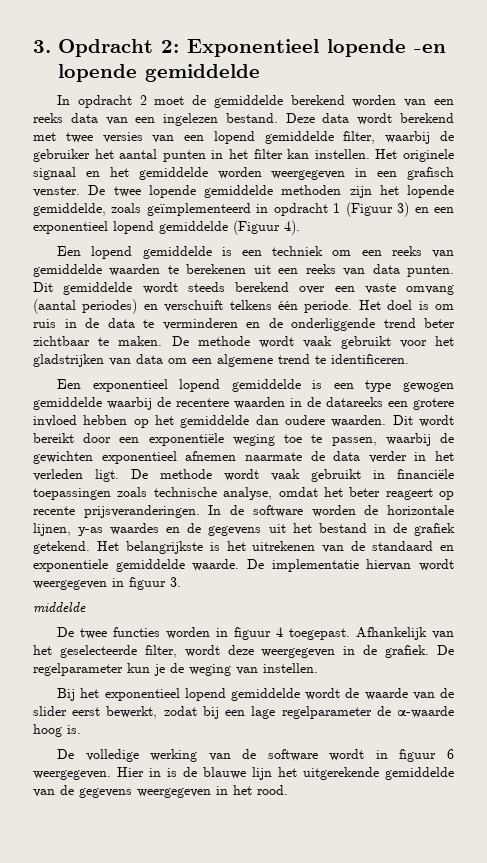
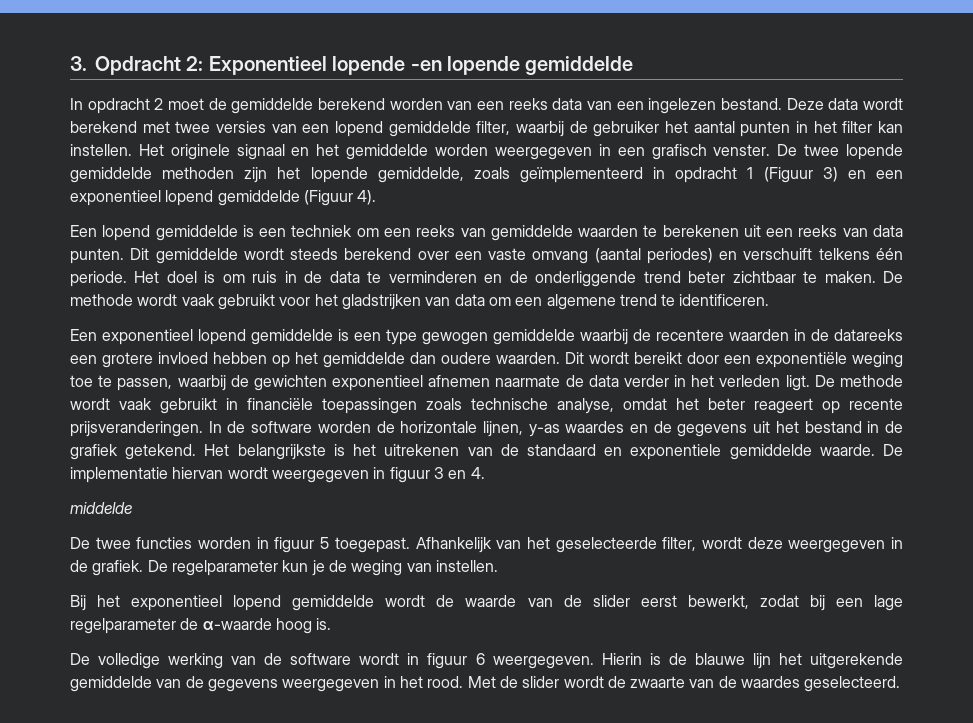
[170,577,181,587] 3. -> [433,467,485,479] 3 en 4.
[276,627,284,637] 4 -> [320,537,330,549] 5
[117,767,161,777] Hier in -> [601,653,642,665] Hierin
(288, 790) none -> [467,676,901,692] Met de slider wordt de zwaarte van de waardes geselecteerd.

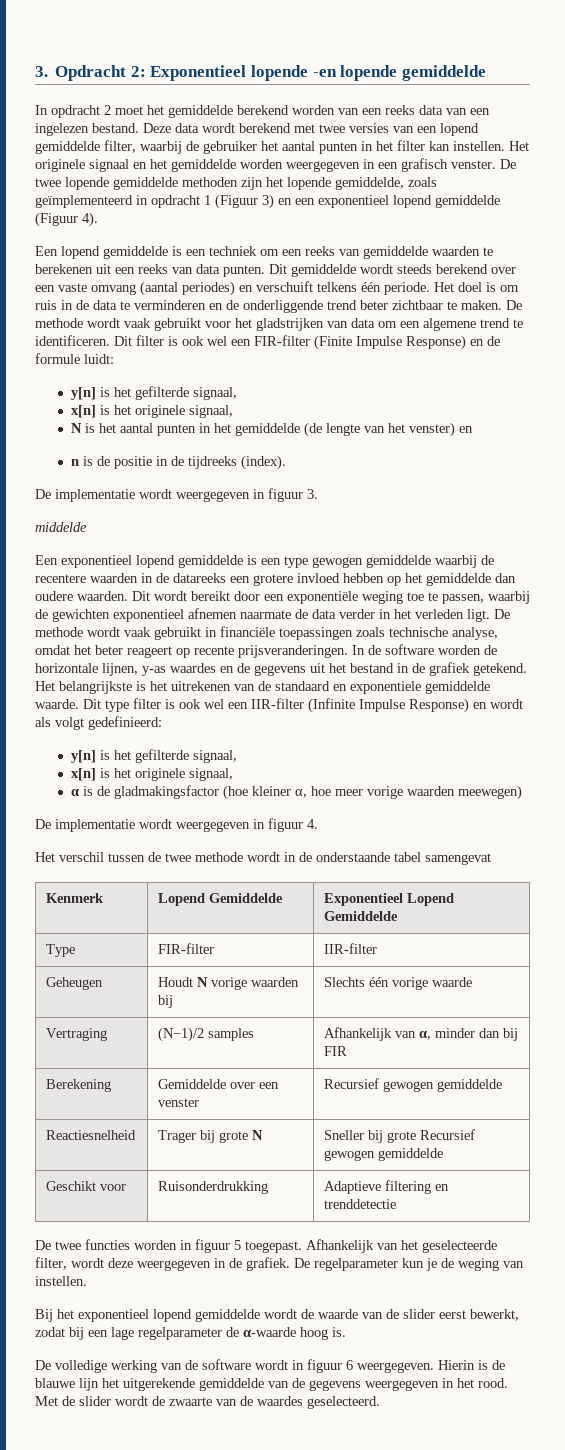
[208,98,227,110] de -> [147,105,164,115] het
(770, 300) none -> [114,335,500,350] [35,353,114,364] [70,386,237,400] [70,405,233,418] [70,422,473,437] [70,455,286,470] [35,488,318,502] [35,522,87,532] Dit filter is ook wel een FIR-filter (Finite Impulse Response) en de formule luidt: // y[n] is het gefilterde signaal, // x[n] is het originele signaal, // N is het aantal punten in het gemiddelde (de lengte van het venster) en // n is de positie in de tijdreeks (index). // De implementatie wordt weergegeven in figuur 3. // middelde
[882,444,903,456] [70,467,467,483] De implementatie hiervan wordt weergegeven in figuur 3 en -> [83,698,523,713] [35,716,162,730] [70,749,237,763] [70,768,233,781] [70,785,522,800] [35,818,303,832] Dit type filter is ook wel een IIR-filter (Infinite Impulse Response) en wordt als volgt gedefinieerd: // y[n] is het gefilterde signaal, // x[n] is het originele signaal, // α is de gladmakingsfactor (hoe kleiner α, hoe meer vorige waarden meewegen) // De implementatie wordt weergegeven in figuur
[70,502,132,514] middelde -> [35,852,491,865] [46,893,105,903] [158,893,284,906] [324,893,455,906] [324,911,399,921] [46,944,76,957] [158,943,215,954] [324,943,378,954] [46,977,104,990] [158,977,300,990] [158,995,174,1008] [324,977,473,990] [46,1028,108,1041] [158,1027,255,1042] [324,1027,519,1041] [324,1046,348,1056] [46,1079,112,1092] [158,1079,280,1089] [158,1098,200,1107] [324,1078,503,1092] [46,1130,137,1140] [158,1130,264,1143] [324,1129,476,1143] [324,1148,444,1161] [46,1181,127,1191] [158,1181,269,1194] [324,1180,450,1194] [324,1199,397,1209] Het verschil tussen de twee methode wordt in de onderstaande tabel samengevat // Kenmerk | Lopend Gemiddelde | Exponentieel Lopend Gemiddelde // Type | FIR-filter | IIR-filter // Geheugen | Houdt N vorige waarden bij | Slechts één vorige waarde // Vertraging | (N−1)/2 samples | Afhankelijk van α, minder dan bij FIR // Berekening | Gemiddelde over een venster | Recursief gewogen gemiddelde // Reactiesnelheid | Trager bij grote N | Sneller bij grote Recursief gewogen gemiddelde // Geschikt voor | Ruisonderdrukking | Adaptieve filtering en trenddetectie

